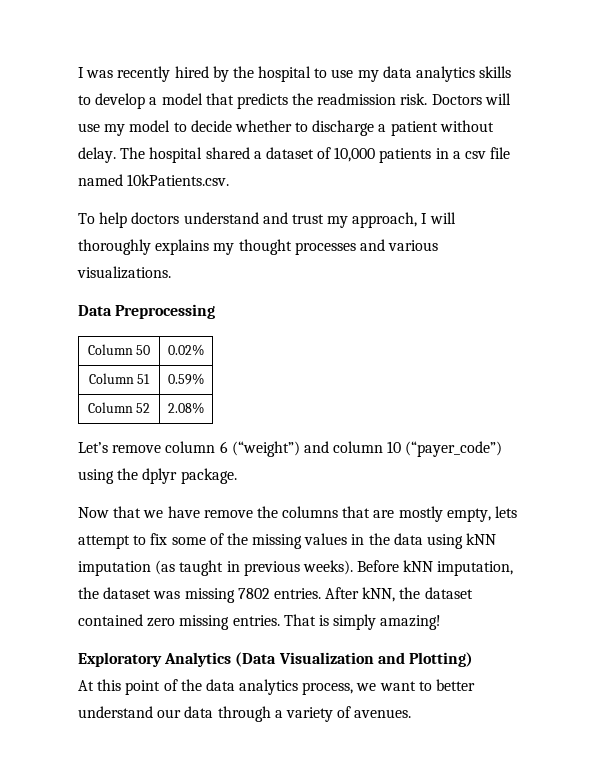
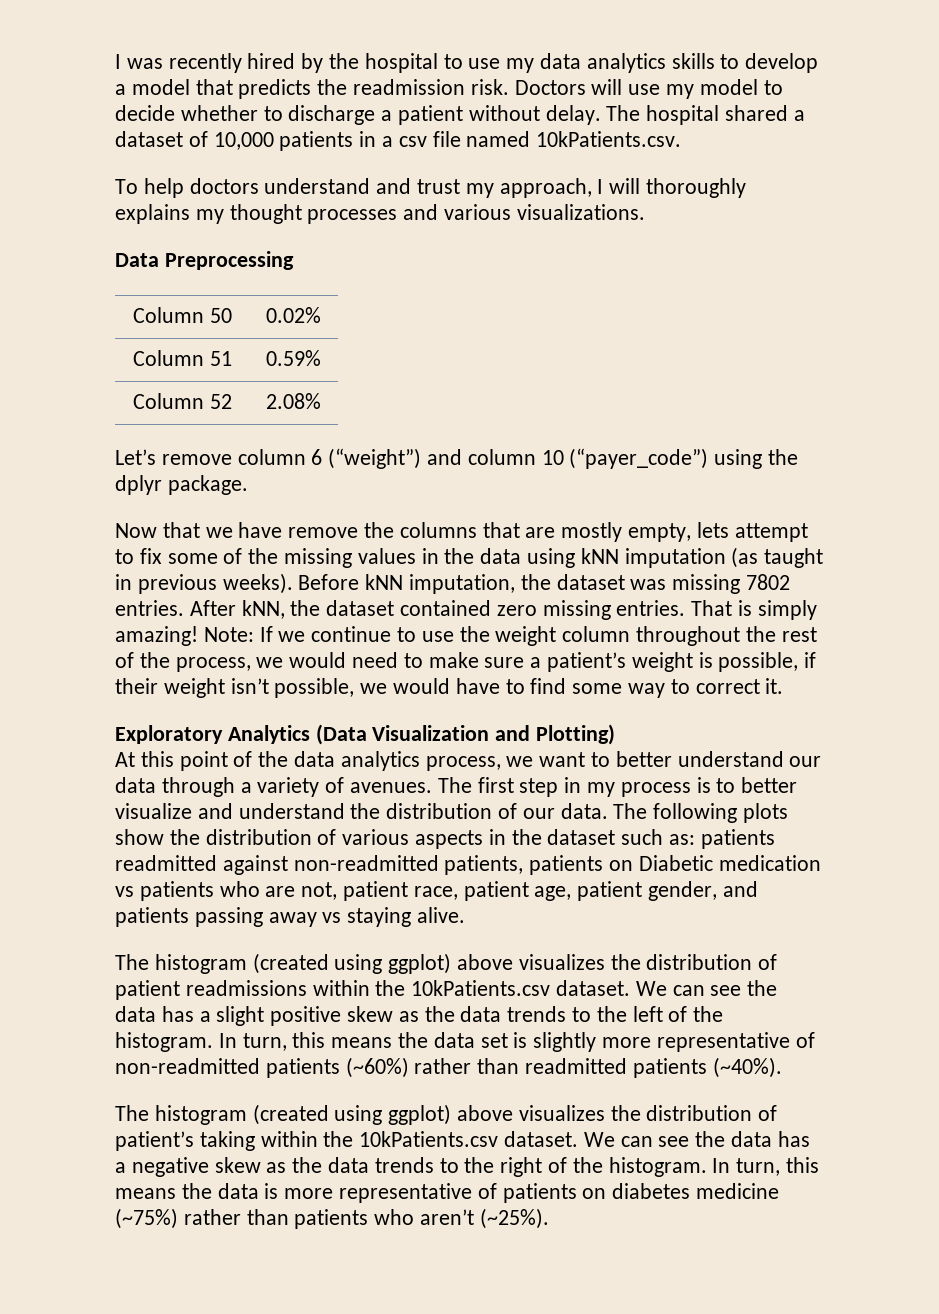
(442, 622) none -> [203,626,817,646] [115,652,817,672] [115,678,784,698] Note: If we continue to use the weight column throughout the rest of the process, we would need to make sure a patient’s weight is possible, if their weight isn’t possible, we would have to find some way to correct it.
(412, 713) none -> [437,777,798,797] [115,803,789,823] [115,829,775,849] [115,855,821,875] [115,881,758,901] [115,907,466,927] [115,953,778,974] [115,980,778,1000] [115,1006,724,1026] [115,1032,815,1052] [115,1057,782,1078] [115,1104,778,1125] [115,1131,810,1151] [115,1157,820,1177] [115,1183,780,1203] [115,1208,549,1229] The first step in my process is to better visualize and understand the distribution of our data. The following plots show the distribution of various aspects in the dataset such as: patients readmitted against non-readmitted patients, patients on Diabetic medication vs patients who are not, patient race, patient age, patient gender, and patients passing away vs staying alive. // The histogram (created using ggplot) above visualizes the distribution of patient readmissions within the 10kPatients.csv dataset. We can see the data has a slight positive skew as the data trends to the left of the histogram. In turn, this means the data set is slightly more representative of non-readmitted patients (~60%) rather than readmitted patients (~40%). // The histogram (created using ggplot) above visualizes the distribution of patient’s taking within the 10kPatients.csv dataset. We can see the data has a negative skew as the data trends to the right of the histogram. In turn, this means the data is more representative of patients on diabetes medicine (~75%) rather than patients who aren’t (~25%).

